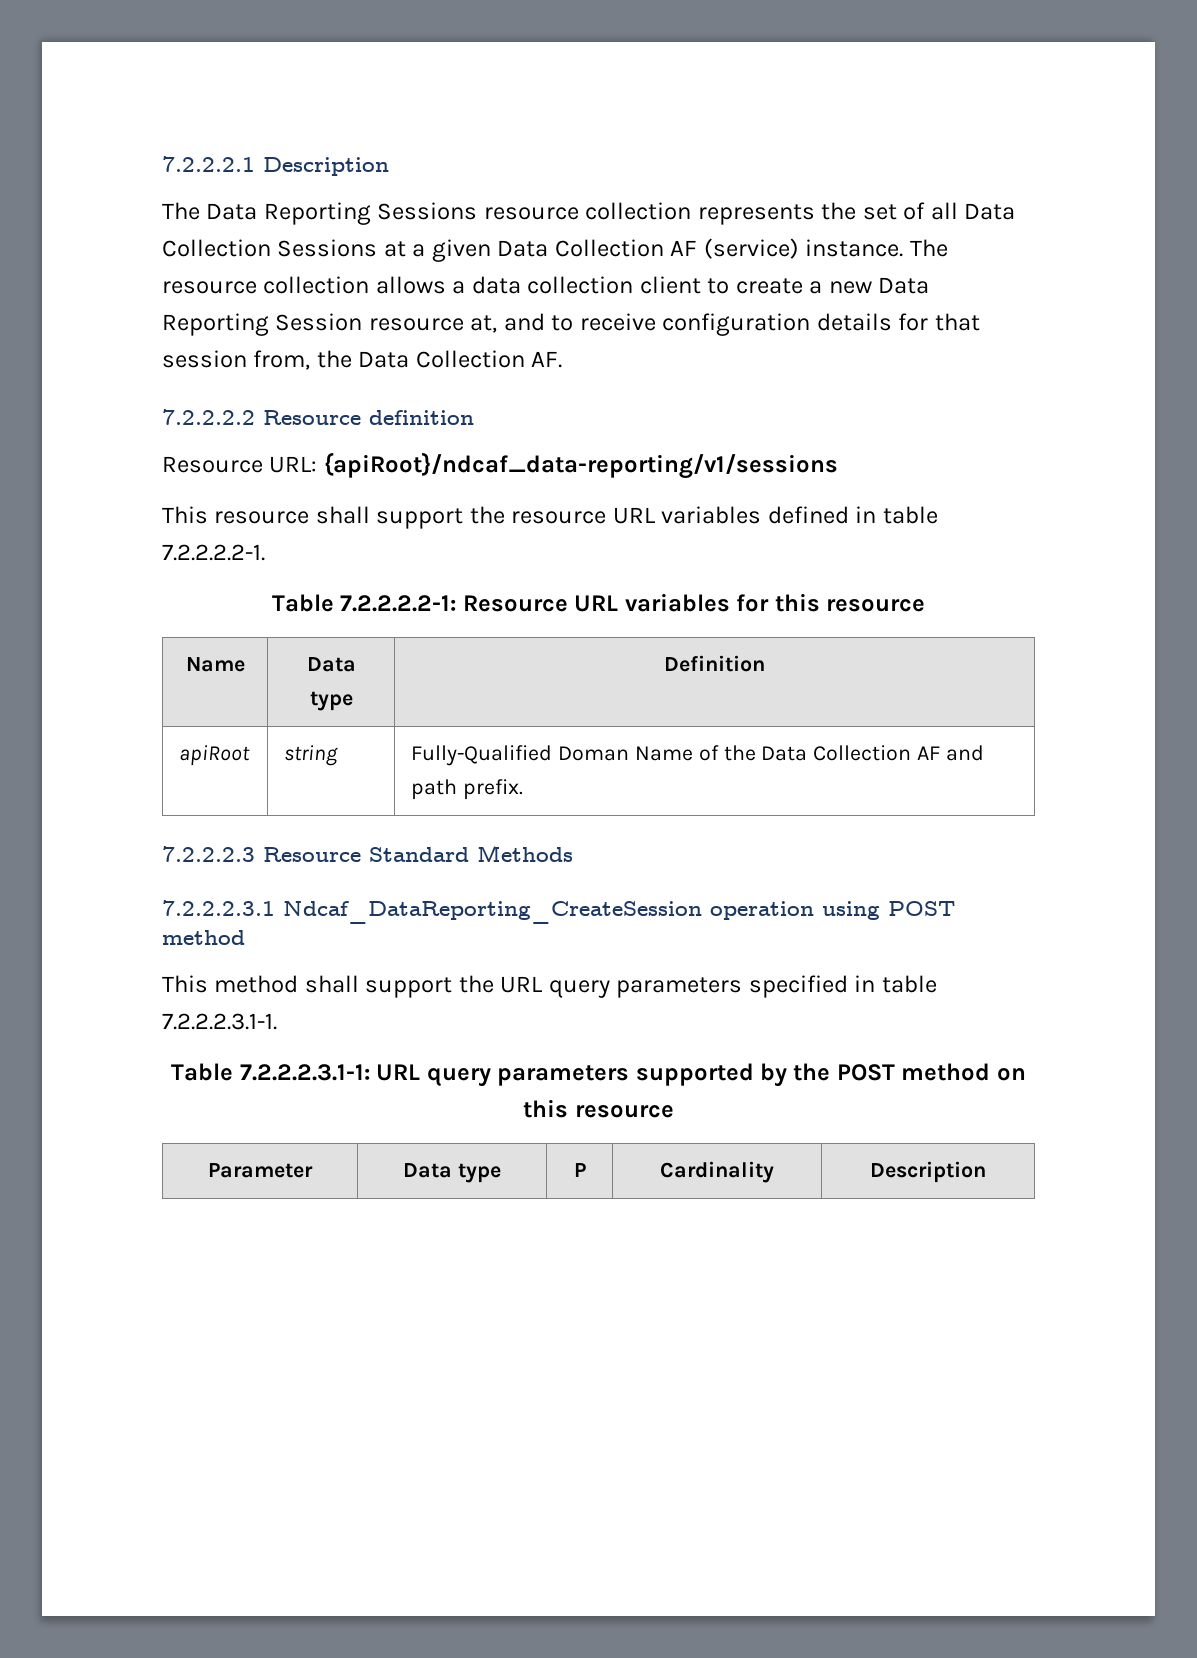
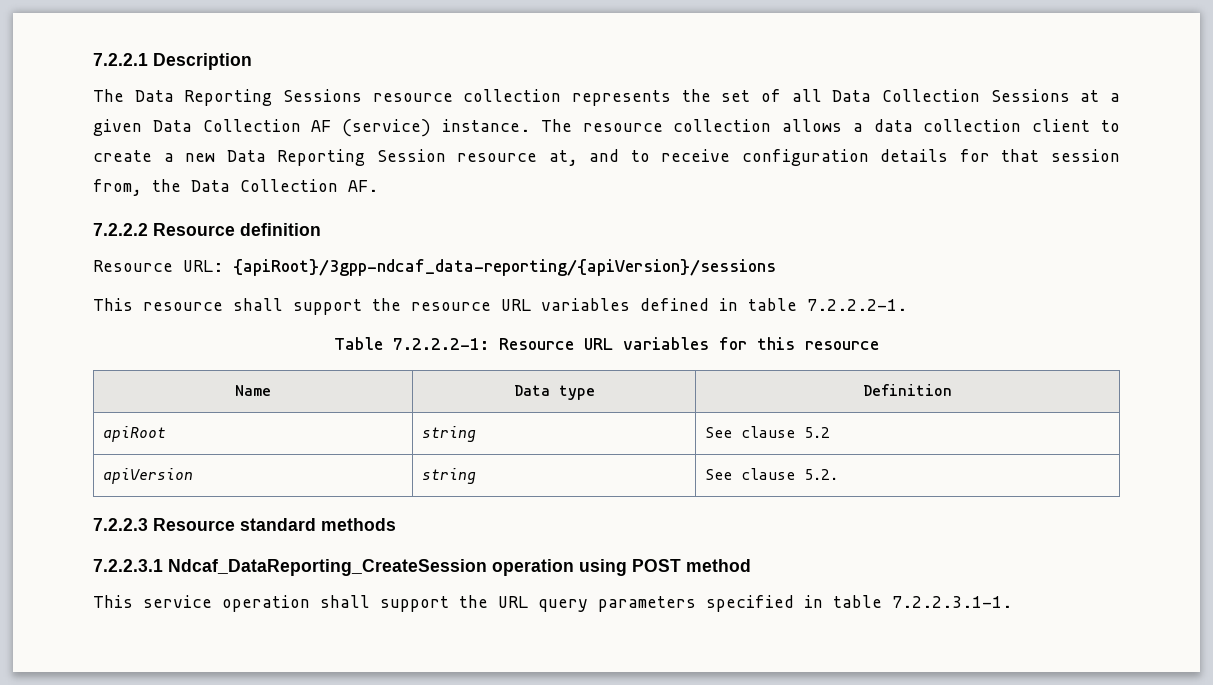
[162,156,255,172] 7.2.2.2.1 -> [93,53,148,66] 7.2.2.1
[162,409,255,425] 7.2.2.2.2 -> [93,223,148,236] 7.2.2.2
[323,452,838,479] {apiRoot}/ndcaf_data-reporting/v1/sessions -> [233,259,776,276] {apiRoot}/3gpp-ndcaf_data-reporting/{apiVersion}/sessions
[162,544,265,561] [271,594,457,612] 7.2.2.2.2-1. // Table 7.2.2.2.2-1: -> [807,299,907,311] [334,337,489,350] 7.2.2.2-1. // Table 7.2.2.2-1:
[411,745,984,766] [411,779,524,800] [162,845,573,862] [162,900,275,916] Fully-Qualified Doman Name of the Data Collection AF and path prefix. // 7.2.2.2.3 Resource Standard Methods // 7.2.2.2.3.1 -> [704,426,830,438] [102,468,193,484] [421,468,476,484] [704,468,838,480] [93,518,396,531] [93,559,163,572] See clause 5.2 // apiVersion | string | See clause 5.2. // 7.2.2.3 Resource standard methods // 7.2.2.3.1
[214,975,299,993] method -> [143,595,310,612] service operation
[162,1013,277,1030] [171,1063,1026,1087] [523,1099,674,1118] [208,1163,313,1178] [403,1163,501,1183] [573,1163,586,1177] [660,1161,774,1183] [870,1161,986,1183] 7.2.2.2.3.1-1. // Table 7.2.2.2.3.1-1: URL query parameters supported by the POST method on this resource // Parameter | Data type | P | Cardinality | Description -> [892,596,1012,608] 7.2.2.3.1-1.

